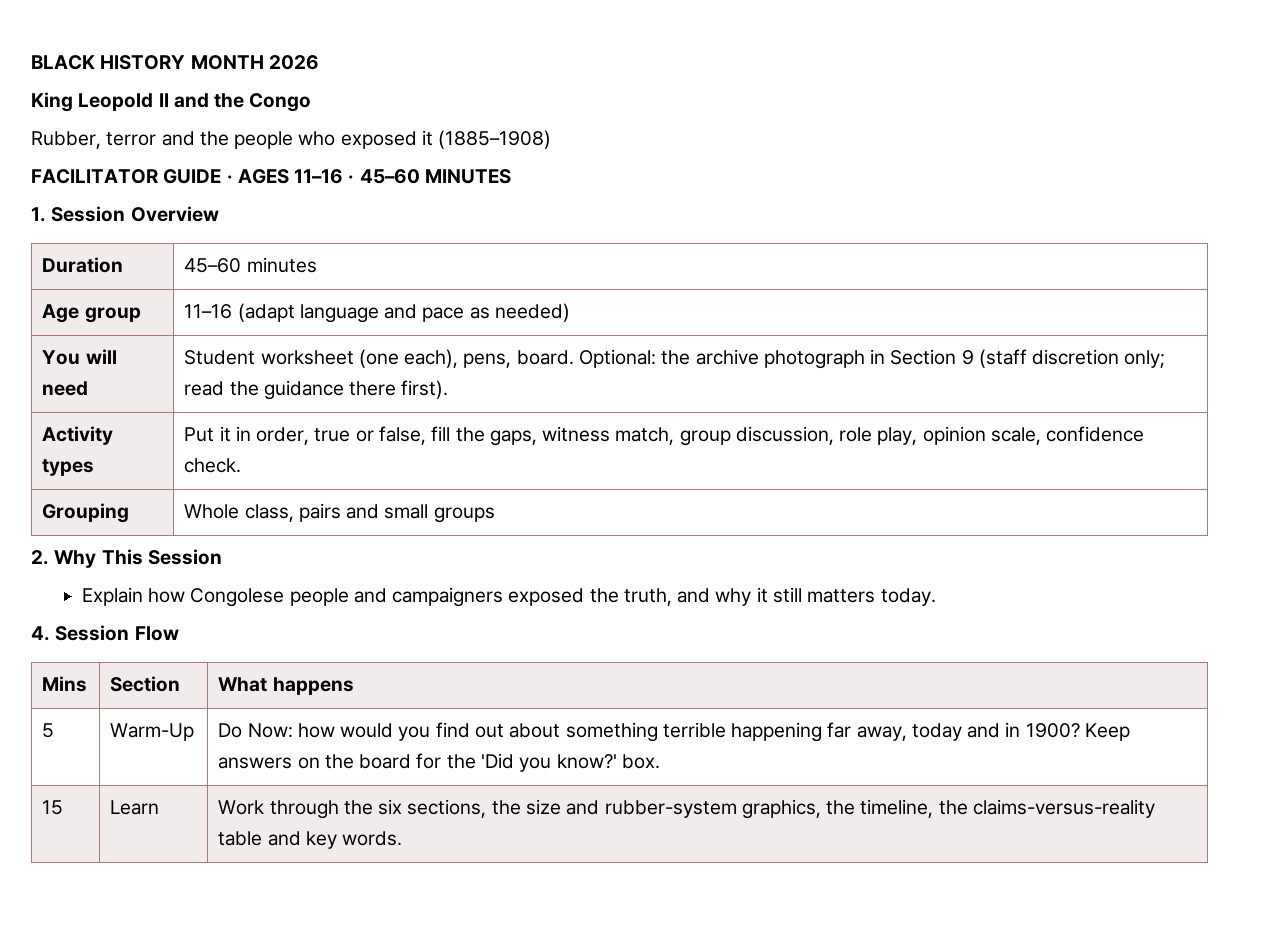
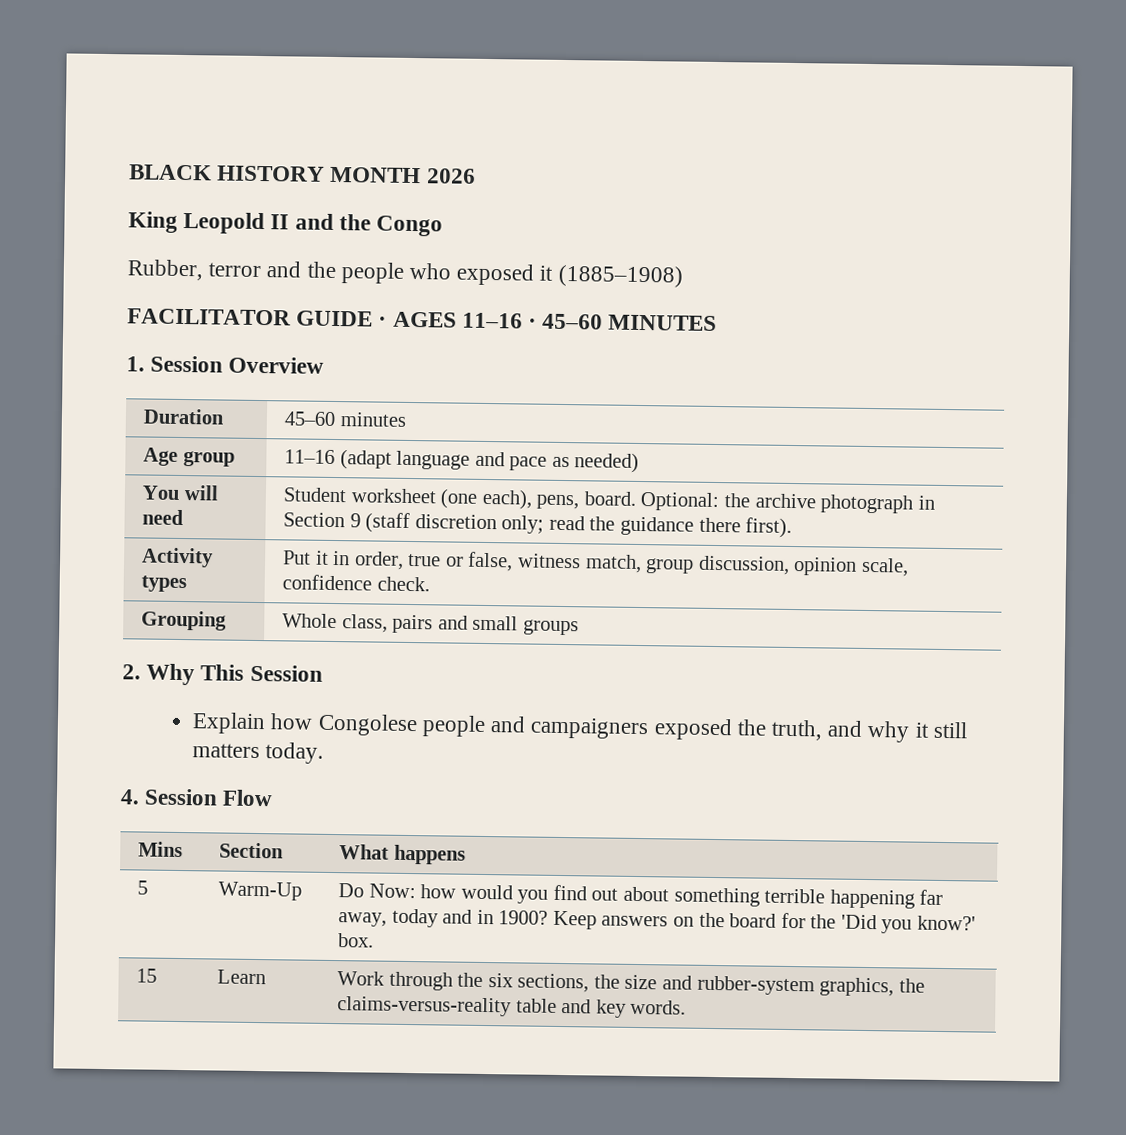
[431,426,537,446] fill the gaps, -> (514, 561) none
[839,427,918,445] role play, -> (790, 565) none
[860,799,968,818] timeline, the -> (925, 985) none

